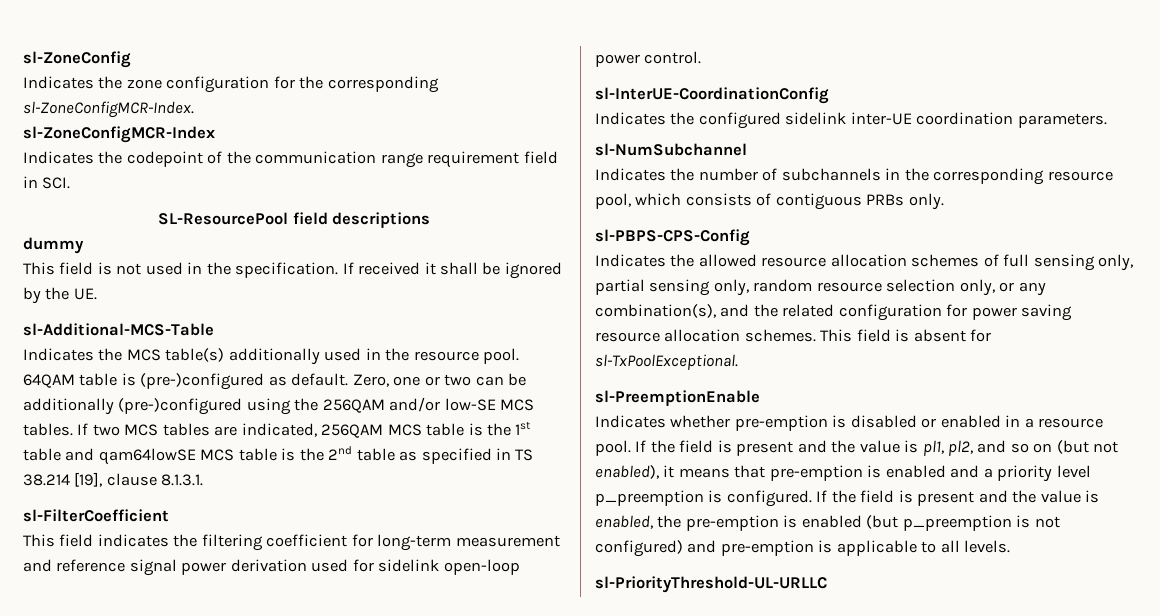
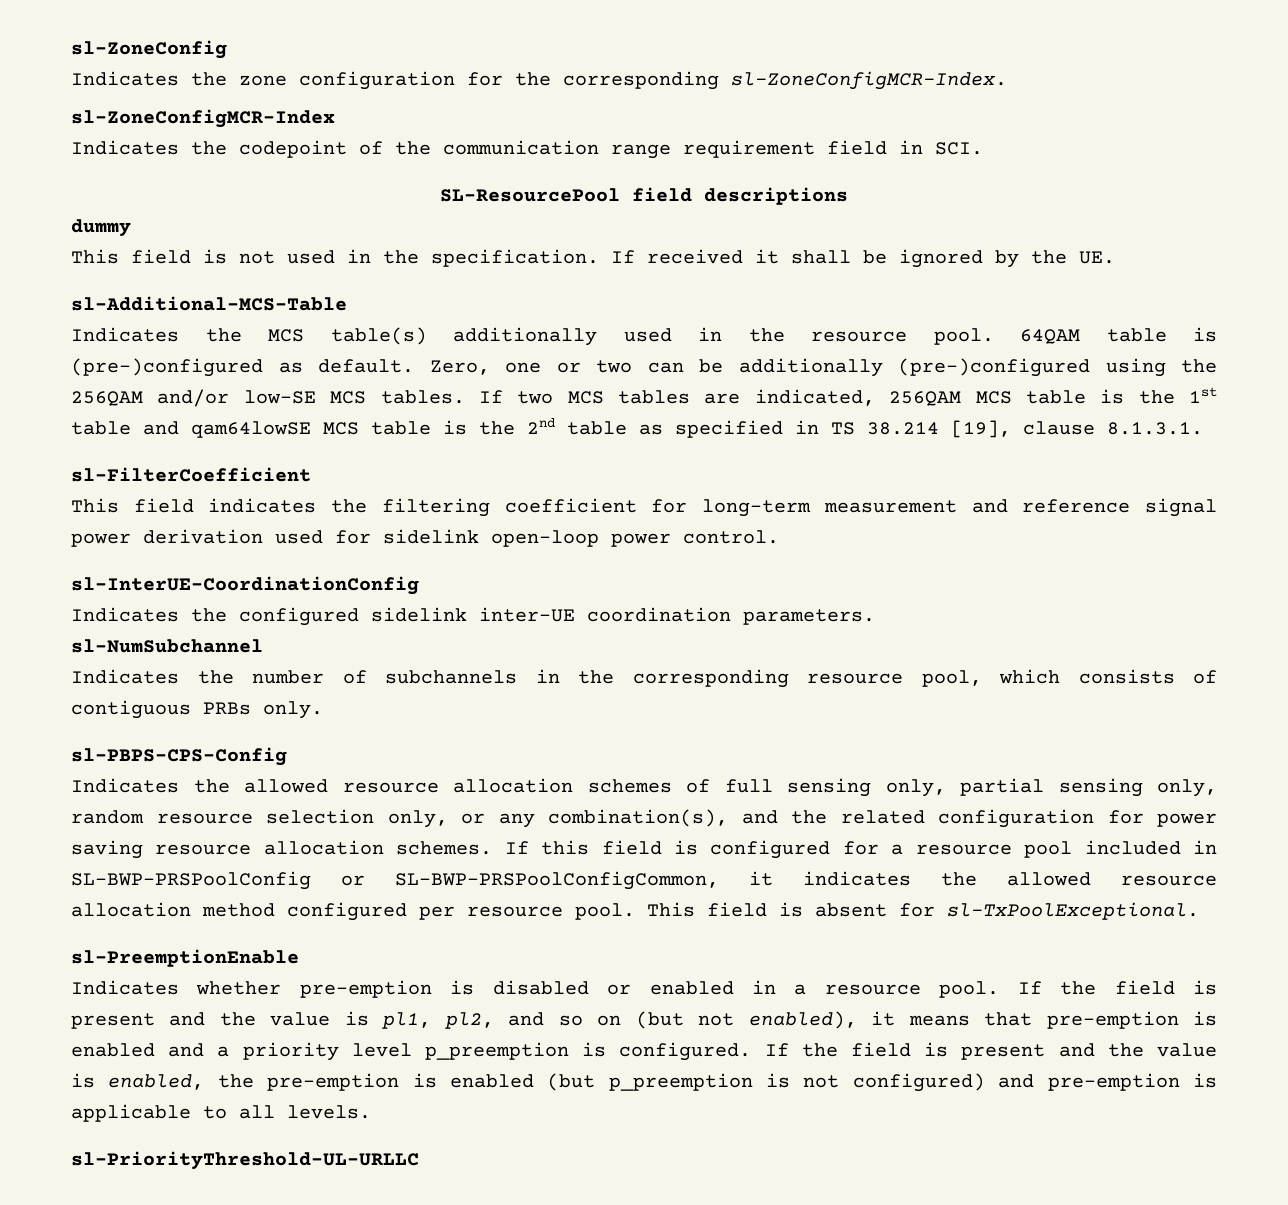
(816, 335) none -> [504,840,1218,859] [71,871,1217,890] [71,902,635,921] If this field is configured for a resource pool included in SL-BWP-PRSPoolConfig or SL-BWP-PRSPoolConfigCommon, it indicates the allowed resource allocation method configured per resource pool.

